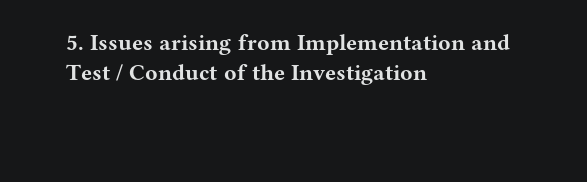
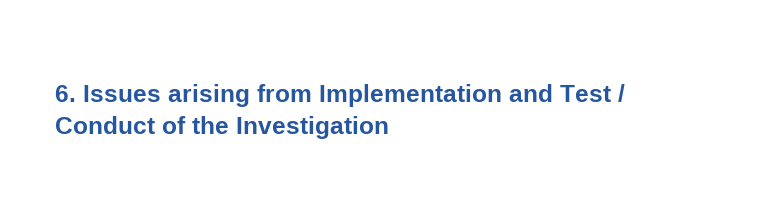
[66,35,84,50] 5. -> [55,85,76,102] 6.

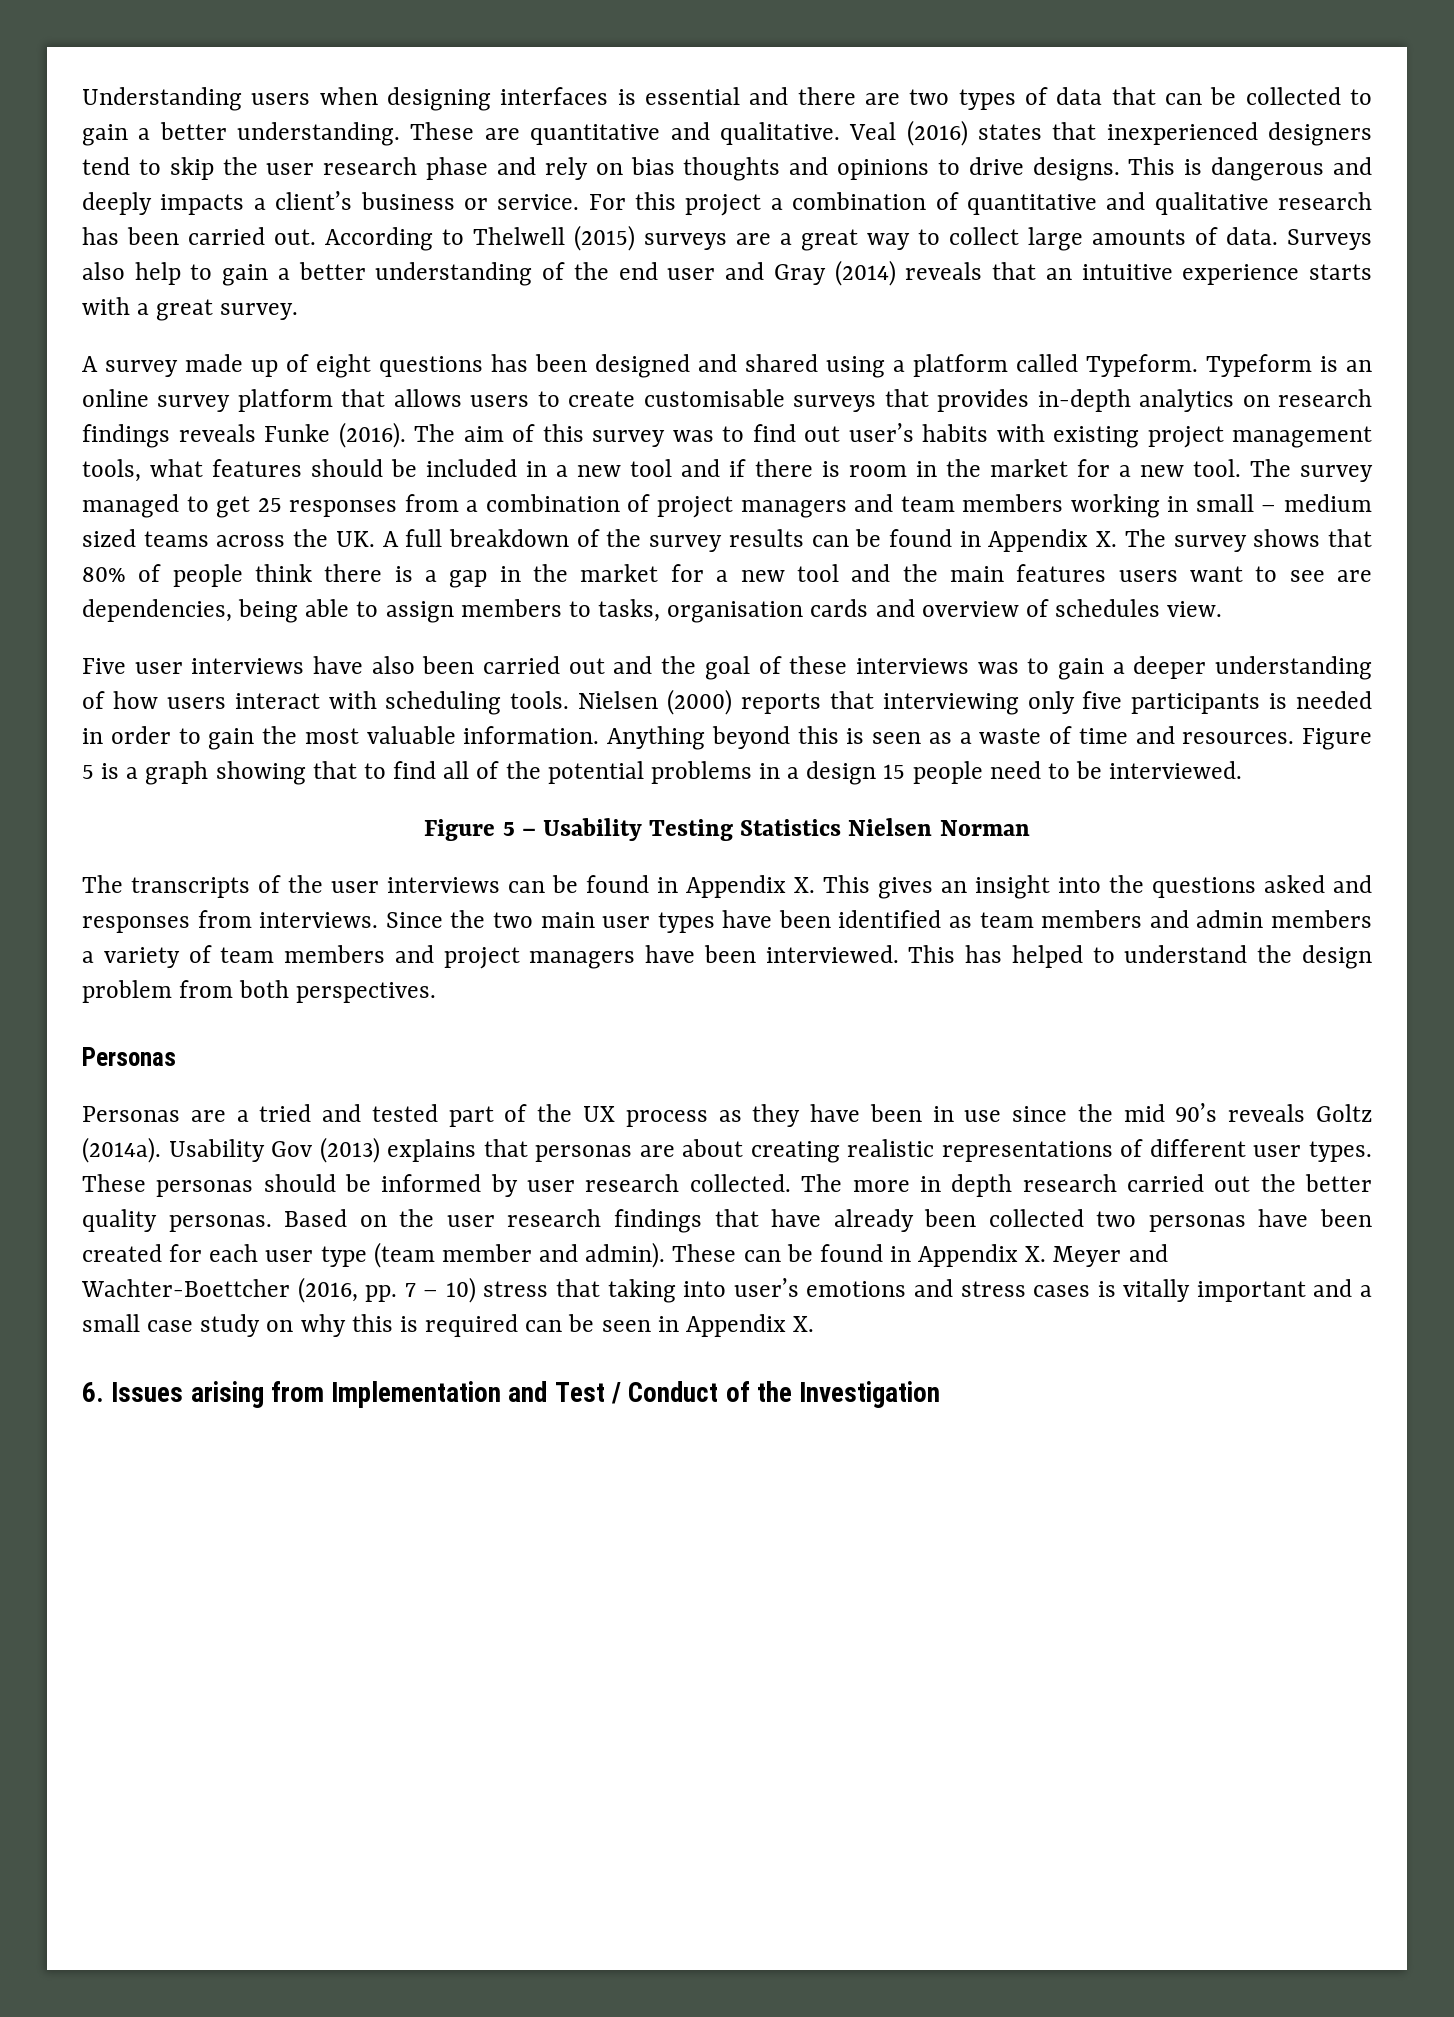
(55, 93) none -> [82,87,1372,111] [82,120,1373,146] [82,157,1372,181] [82,191,1372,216] [82,225,1372,251] [82,260,1372,286] [82,297,299,321] [82,354,1372,378] [82,389,1372,412] [82,422,1372,448] [82,459,1373,482] [82,494,1373,518] [82,529,1372,552] [82,564,1372,588] [82,599,1223,623] [82,656,1373,680] [82,689,1372,715] [82,726,1372,750] [82,761,1243,785] [424,818,1030,841] [82,875,1372,899] [82,910,1372,933] [82,945,1372,969] [82,980,437,1003] [82,1047,176,1066] [82,1103,1372,1127] [82,1137,1372,1163] [82,1174,1372,1197] [82,1209,1372,1233] [82,1242,1168,1268] [81,1277,1372,1303] [82,1314,815,1337] Understanding users when designing interfaces is essential and there are two types of data that can be collected to gain a better understanding. These are quantitative and qualitative. Veal (2016) states that inexperienced designers tend to skip the user research phase and rely on bias thoughts and opinions to drive designs. This is dangerous and deeply impacts a client’s business or service. For this project a combination of quantitative and qualitative research has been carried out. According to Thelwell (2015) surveys are a great way to collect large amounts of data. Surveys also help to gain a better understanding of the end user and Gray (2014) reveals that an intuitive experience starts with a great survey. // A survey made up of eight questions has been designed and shared using a platform called Typeform. Typeform is an online survey platform that allows users to create customisable surveys that provides in-depth analytics on research findings reveals Funke (2016). The aim of this survey was to find out user’s habits with existing project management tools, what features should be included in a new tool and if there is room in the market for a new tool. The survey managed to get 25 responses from a combination of project managers and team members working in small – medium sized teams across the UK. A full breakdown of the survey results can be found in Appendix X. The survey shows that 80% of people think there is a gap in the market for a new tool and the main features users want to see are dependencies, being able to assign members to tasks, organisation cards and overview of schedules view. // Five user interviews have also been carried out and the goal of these interviews was to gain a deeper understanding of how users interact with scheduling tools. Nielsen (2000) reports that interviewing only five participants is needed in order to gain the most valuable information. Anything beyond this is seen as a waste of time and resources. Figure 5 is a graph showing that to find all of the potential problems in a design 15 people need to be interviewed. // Figure 5 – Usability Testing Statistics Nielsen Norman // The transcripts of the user interviews can be found in Appendix X. This gives an insight into the questions asked and responses from interviews. Since the two main user types have been identified as team members and admin members a variety of team members and project managers have been interviewed. This has helped to understand the design problem from both perspectives. // Personas // Personas are a tried and tested part of the UX process as they have been in use since the mid 90’s reveals Goltz (2014a). Usability Gov (2013) explains that personas are about creating realistic representations of different user types. These personas should be informed by user research collected. The more in depth research carried out the better quality personas. Based on the user research findings that have already been collected two personas have been created for each user type (team member and admin). These can be found in Appendix X. Meyer and Wachter-Boettcher (2016, pp. 7 – 10) stress that taking into user’s emotions and stress cases is vitally important and a small case study on why this is required can be seen in Appendix X. //

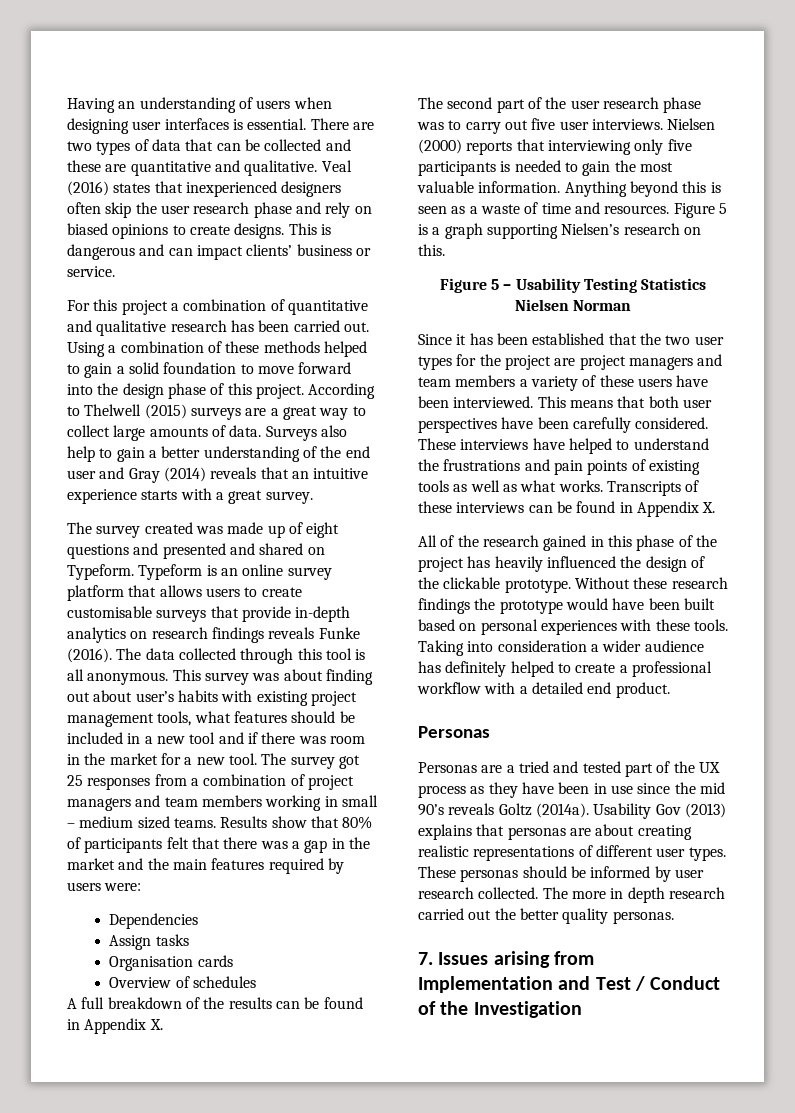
[82,87,242,111] Understanding -> [67,97,253,113] Having an understanding of
(491, 99) none -> [132,121,162,130] user
[645,87,856,105] essential and there -> [247,118,349,130] essential. There
[1350,89,1372,105] [82,122,475,146] to gain a better understanding. These -> [325,139,351,151] [67,160,101,172] and these
[82,157,161,175] tend to -> [67,202,101,214] often
[630,157,829,181] bias thoughts and -> [67,223,108,235] biased
[968,157,1024,175] drive -> [189,225,230,235] create
[82,191,353,215] deeply impacts a client’s -> [168,244,293,260] can impact clients’
(580, 202) none -> (115, 271) //
(316, 237) none -> [67,341,367,357] [67,362,352,378] [67,383,304,399] Using a combination of these methods helped to gain a solid foundation to move forward into the design phase of this project.
[82,356,178,377] A survey -> [67,522,223,538] The survey created was
[491,354,1078,378] has been designed and shared using a platform called -> [133,543,325,559] and presented and shared on
[937,389,1030,412] provides -> [241,606,291,622] provide
[463,424,840,447] aim of this survey was to find out -> [145,648,366,664] [67,669,373,685] [67,690,133,702] data collected through this tool is all anonymous. This survey was about finding out about
[821,461,840,477] is -> [298,736,326,744] was
[82,494,251,518] managed to get -> [338,755,360,769] got
[143,529,375,547] teams across the UK. -> [173,816,373,829] [67,837,370,853] [67,858,344,874] [67,882,142,891] [109,913,199,929] [109,934,189,950] [109,955,233,971] [109,976,256,988] teams. Results show that 80% of participants felt that there was a gap in the market and the main features required by users were: // Dependencies // Assign tasks // Organisation cards // Overview of schedules //
[649,535,723,552] survey -> (225, 1003) none
[1124,529,1372,552] [82,564,1372,588] [82,599,1223,623] [82,656,1373,680] [82,691,570,715] The survey shows that 80% of people think there is a gap in the market for a new tool and the main features users want to see are dependencies, being able to assign members to tasks, organisation cards and overview of schedules view. // Five user interviews have also been carried out and the goal of these interviews was to gain a deeper understanding of how users interact with scheduling tools. -> [418,97,702,113] [417,118,663,134] // The second part of the user research phase was to carry out five user interviews.
[82,726,171,744] in order -> (561, 166) none
[215,761,1243,785] showing that to find all of the potential problems in a design 15 people need to be interviewed. -> [486,223,701,239] [418,244,445,256] supporting Nielsen’s research on this.
[82,875,379,898] The transcripts of the user -> [418,333,724,345] [418,354,723,370] [418,375,709,391] [418,396,712,408] [418,417,709,433] [418,438,709,454] [418,459,700,475] [418,480,700,496] [418,501,452,513] Since it has been established that the two user types for the project are project managers and team members a variety of these users have been interviewed. This means that both user perspectives have been carefully considered. These interviews have helped to understand the frustrations and pain points of existing tools as well as what works. Transcripts of these
[823,875,1372,899] [82,910,1372,933] [82,945,1372,969] [82,980,437,1003] This gives an insight into the questions asked and responses from interviews. Since the two main user types have been identified as team members and admin members a variety of team members and project managers have been interviewed. This has helped to understand the design problem from both perspectives. -> [418,535,717,551] [418,556,705,572] [418,577,728,593] [418,598,715,614] [418,619,728,635] [418,640,704,656] [418,661,712,677] [417,682,670,698] // All of the research gained in this phase of the project has heavily influenced the design of the clickable prototype. Without these research findings the prototype would have been built based on personal experiences with these tools. Taking into consideration a wider audience has definitely helped to create a professional workflow with a detailed end product.
[284,1209,1372,1233] [82,1242,1168,1268] [81,1277,1372,1303] [82,1314,815,1337] [82,1382,104,1402] Based on the user research findings that have already been collected two personas have been created for each user type (team member and admin). These can be found in Appendix X. Meyer and Wachter-Boettcher (2016, pp. 7 – 10) stress that taking into user’s emotions and stress cases is vitally important and a small case study on why this is required can be seen in Appendix X. // 6. -> [418,952,433,965] // 7.

